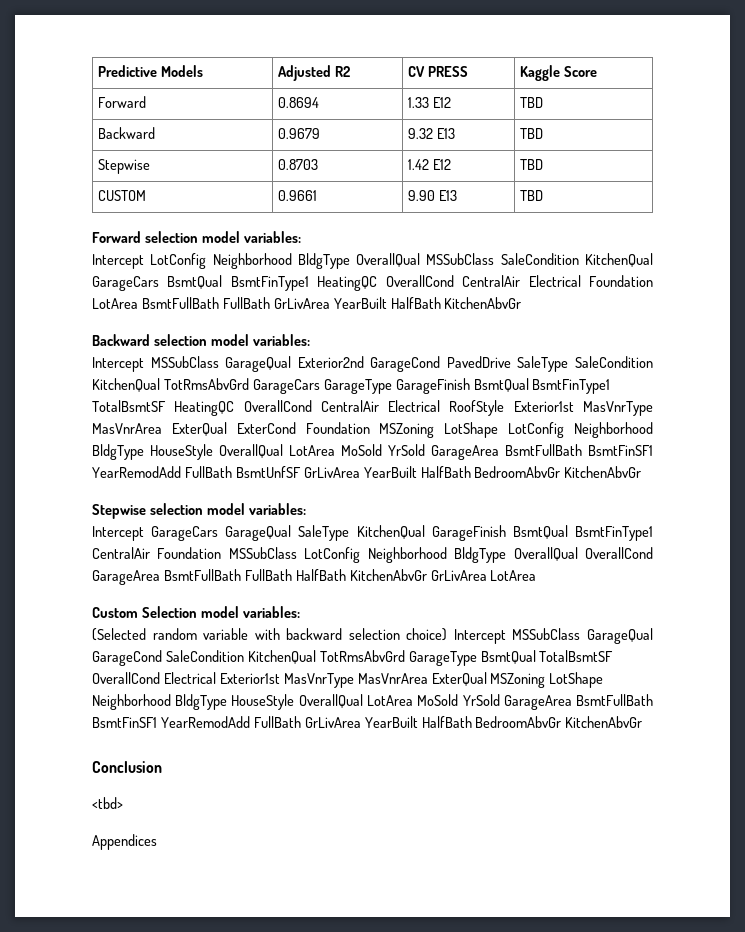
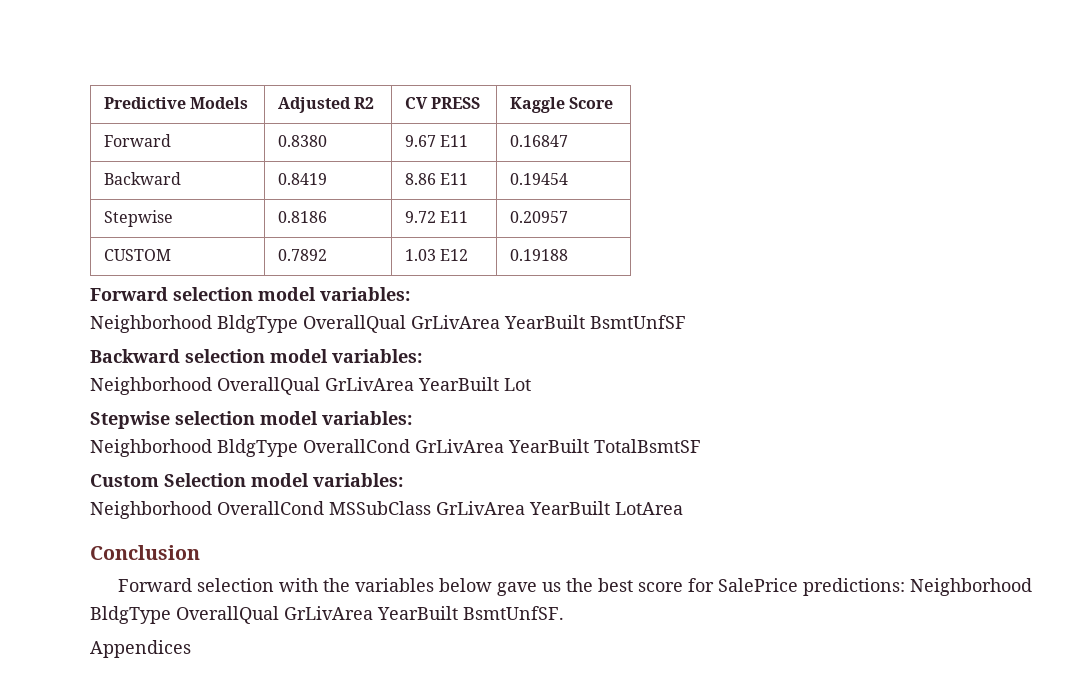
[278,97,320,108] [408,97,451,108] [520,97,544,108] [98,127,156,139] [278,128,321,139] [408,128,455,139] [520,128,544,139] [98,159,151,174] [278,159,319,170] [408,159,451,170] [520,159,544,170] [98,190,147,201] [278,190,318,201] [408,190,457,201] [520,190,544,201] 0.8694 | 1.33 E12 | TBD // Backward | 0.9679 | 9.32 E13 | TBD // Stepwise | 0.8703 | 1.42 E12 | TBD // CUSTOM | 0.9661 | 9.90 E13 | TBD -> [277,135,327,147] [404,135,469,147] [509,135,568,147] [103,172,181,185] [277,173,327,185] [404,173,469,185] [509,173,568,185] [103,210,173,227] [277,211,327,223] [404,211,469,223] [509,211,568,223] [103,249,171,261] [277,249,327,261] [404,249,469,261] [509,249,568,261] 0.8380 | 9.67 E11 | 0.16847 // Backward | 0.8419 | 8.86 E11 | 0.19454 // Stepwise | 0.8186 | 9.72 E11 | 0.20957 // CUSTOM | 0.7892 | 1.03 E12 | 0.19188
[92,253,653,269] [92,275,654,291] [92,297,522,309] [92,334,310,346] [92,356,653,372] [92,378,611,394] [92,400,654,416] [92,422,653,438] [92,444,653,460] [92,466,642,478] [92,503,306,519] [92,525,654,541] [92,547,654,563] [92,569,537,585] [92,606,300,618] [92,628,653,644] [92,650,614,666] [92,672,604,688] [92,694,654,710] [92,716,643,728] [92,761,162,773] [92,797,123,809] Intercept LotConfig Neighborhood BldgType OverallQual MSSubClass SaleCondition KitchenQual GarageCars BsmtQual BsmtFinType1 HeatingQC OverallCond CentralAir Electrical Foundation LotArea BsmtFullBath FullBath GrLivArea YearBuilt HalfBath KitchenAbvGr // Backward selection model variables: // Intercept MSSubClass GarageQual Exterior2nd GarageCond PavedDrive SaleType SaleCondition KitchenQual TotRmsAbvGrd GarageCars GarageType GarageFinish BsmtQual BsmtFinType1 TotalBsmtSF HeatingQC OverallCond CentralAir Electrical RoofStyle Exterior1st MasVnrType MasVnrArea ExterQual ExterCond Foundation MSZoning LotShape LotConfig Neighborhood BldgType HouseStyle OverallQual LotArea MoSold YrSold GarageArea BsmtFullBath BsmtFinSF1 YearRemodAdd FullBath BsmtUnfSF GrLivArea YearBuilt HalfBath BedroomAbvGr KitchenAbvGr // Stepwise selection model variables: // Intercept GarageCars GarageQual SaleType KitchenQual GarageFinish BsmtQual BsmtFinType1 CentralAir Foundation MSSubClass LotConfig Neighborhood BldgType OverallQual OverallCond GarageArea BsmtFullBath FullBath HalfBath KitchenAbvGr GrLivArea LotArea // Custom Selection model variables: // (Selected random variable with backward selection choice) Intercept MSSubClass GarageQual GarageCond SaleCondition KitchenQual TotRmsAbvGrd GarageType BsmtQual TotalBsmtSF OverallCond Electrical Exterior1st MasVnrType MasVnrArea ExterQual MSZoning LotShape Neighborhood BldgType HouseStyle OverallQual LotArea MoSold YrSold GarageArea BsmtFullBath BsmtFinSF1 YearRemodAdd FullBath GrLivArea YearBuilt HalfBath BedroomAbvGr KitchenAbvGr // Conclusion // <tbd> -> [90,315,686,333] [90,349,422,363] [90,377,531,395] [90,411,412,429] [90,439,701,457] [90,473,403,487] [90,501,683,519] [90,545,200,560] [118,578,1033,596] [90,606,564,624] Neighborhood BldgType OverallQual GrLivArea YearBuilt BsmtUnfSF // Backward selection model variables: // Neighborhood OverallQual GrLivArea YearBuilt Lot // Stepwise selection model variables: // Neighborhood BldgType OverallCond GrLivArea YearBuilt TotalBsmtSF // Custom Selection model variables: // Neighborhood OverallCond MSSubClass GrLivArea YearBuilt LotArea // Conclusion // Forward selection with the variables below gave us the best score for SalePrice predictions: Neighborhood BldgType OverallQual GrLivArea YearBuilt BsmtUnfSF.

